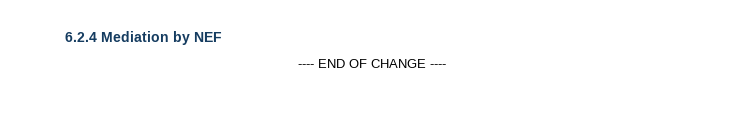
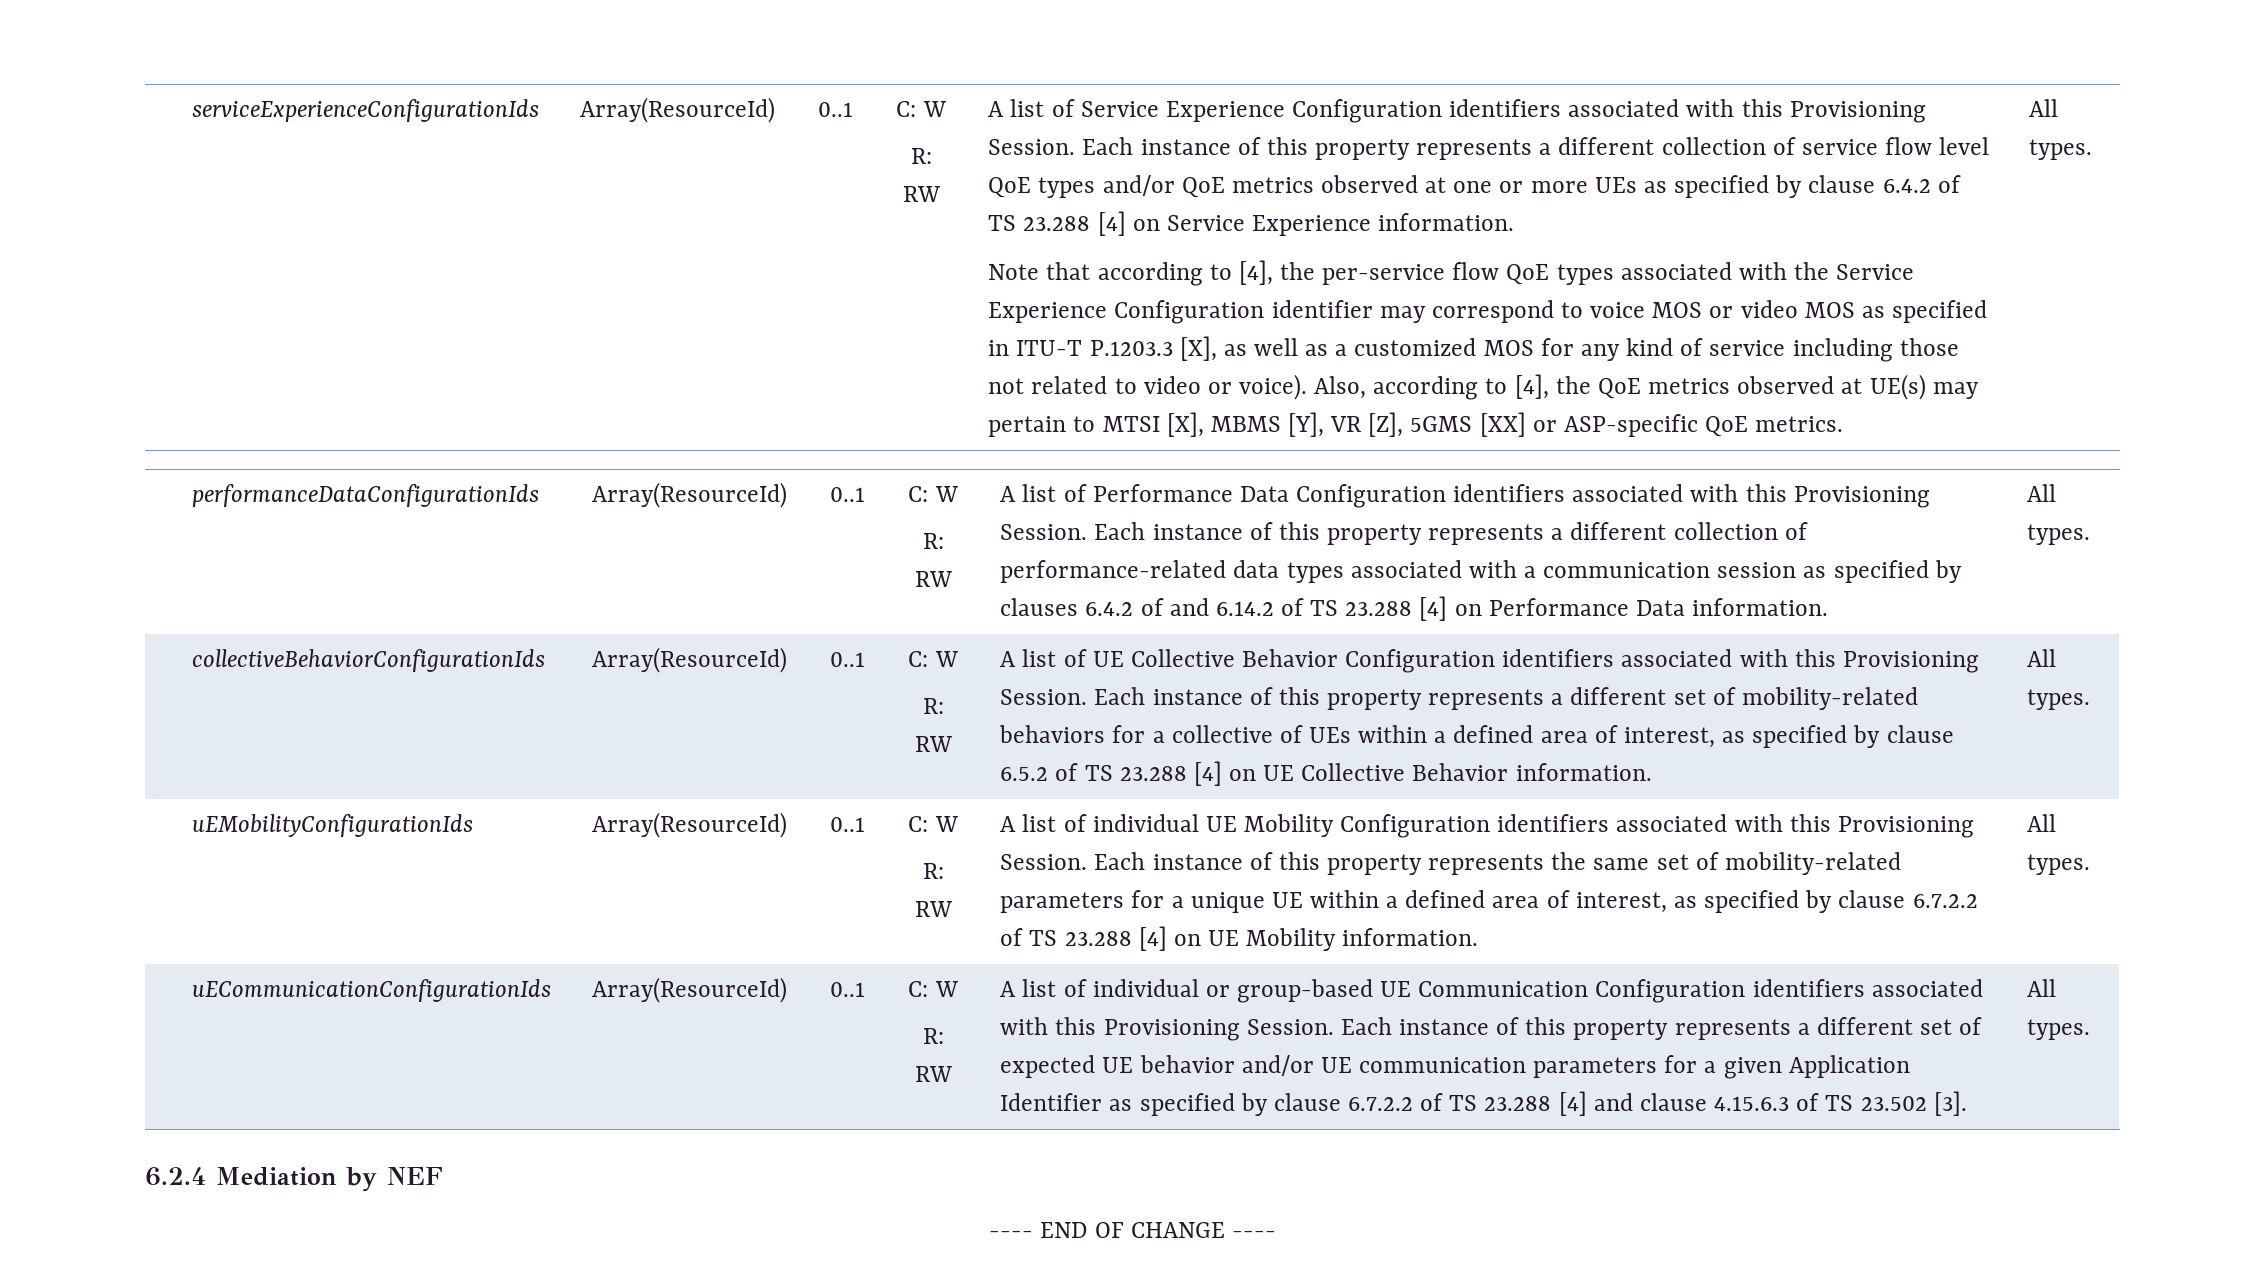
(65, 37) none -> [192,99,540,122] [580,97,776,123] [817,102,853,117] [896,101,946,117] [910,148,932,164] [902,186,940,202] [988,99,1926,123] [988,137,1990,160] [988,175,1961,198] [988,211,1515,236] [988,260,1915,286] [988,300,1988,324] [988,336,1959,362] [988,374,1979,400] [988,412,1844,437] [2029,99,2059,117] [2029,139,2093,160] [192,484,540,507] [592,482,788,508] [829,487,865,502] [908,486,958,502] [922,533,944,549] [914,571,952,587] [1000,484,1930,508] [1000,522,1808,545] [1000,560,1962,583] [1000,596,1829,621] [2027,484,2057,502] [2027,524,2091,545] [192,649,546,672] [592,647,788,673] [829,652,865,667] [908,651,958,667] [922,698,944,714] [914,736,952,752] [1000,649,1979,673] [1000,687,1918,710] [999,725,1954,748] [1000,761,1652,786] [2027,649,2057,667] [2027,689,2091,710] [192,814,474,837] [592,812,788,838] [829,817,865,832] [908,816,958,832] [922,863,944,879] [914,901,952,917] [1000,814,1974,838] [1000,852,1901,875] [1000,890,1978,913] [1000,926,1479,951] [2027,814,2057,832] [2027,854,2091,875] [192,979,552,1002] [592,977,788,1003] [829,982,865,997] [908,981,958,997] [922,1028,944,1044] [914,1066,952,1082] [1000,979,1983,1003] [1000,1017,1983,1041] [1000,1055,1910,1079] [1000,1091,1967,1116] [2027,979,2057,997] [2027,1019,2091,1040] serviceExperienceConfigurationIds | Array(ResourceId) | 0..1 | C: W // R: RW | A list of Service Experience Configuration identifiers associated with this Provisioning Session. Each instance of this property represents a different collection of service flow level QoE types and/or QoE metrics observed at one or more UEs as specified by clause 6.4.2 of TS 23.288 [4] on Service Experience information. // Note that according to [4], the per-service flow QoE types associated with the Service Experience Configuration identifier may correspond to voice MOS or video MOS as specified in ITU-T P.1203.3 [X], as well as a customized MOS for any kind of service including those not related to video or voice). Also, according to [4], the QoE metrics observed at UE(s) may pertain to MTSI [X], MBMS [Y], VR [Z], 5GMS [XX] or ASP-specific QoE metrics. | All types. // performanceDataConfigurationIds | Array(ResourceId) | 0..1 | C: W // R: RW | A list of Performance Data Configuration identifiers associated with this Provisioning Session. Each instance of this property represents a different collection of performance-related data types associated with a communication session as specified by clauses 6.4.2 of and 6.14.2 of TS 23.288 [4] on Performance Data information. | All types. // collectiveBehaviorConfigurationIds | Array(ResourceId) | 0..1 | C: W // R: RW | A list of UE Collective Behavior Configuration identifiers associated with this Provisioning Session. Each instance of this property represents a different set of mobility-related behaviors for a collective of UEs within a defined area of interest, as specified by clause 6.5.2 of TS 23.288 [4] on UE Collective Behavior information. | All types. // uEMobilityConfigurationIds | Array(ResourceId) | 0..1 | C: W // R: RW | A list of individual UE Mobility Configuration identifiers associated with this Provisioning Session. Each instance of this property represents the same set of mobility-related parameters for a unique UE within a defined area of interest, as specified by clause 6.7.2.2 of TS 23.288 [4] on UE Mobility information. | All types. // uECommunicationConfigurationIds | Array(ResourceId) | 0..1 | C: W // R: RW | A list of individual or group-based UE Communication Configuration identifiers associated with this Provisioning Session. Each instance of this property represents a different set of expected UE behavior and/or UE communication parameters for a given Application Identifier as specified by clause 6.7.2.2 of TS 23.288 [4] and clause 4.15.6.3 of TS 23.502 [3]. | All types. //

